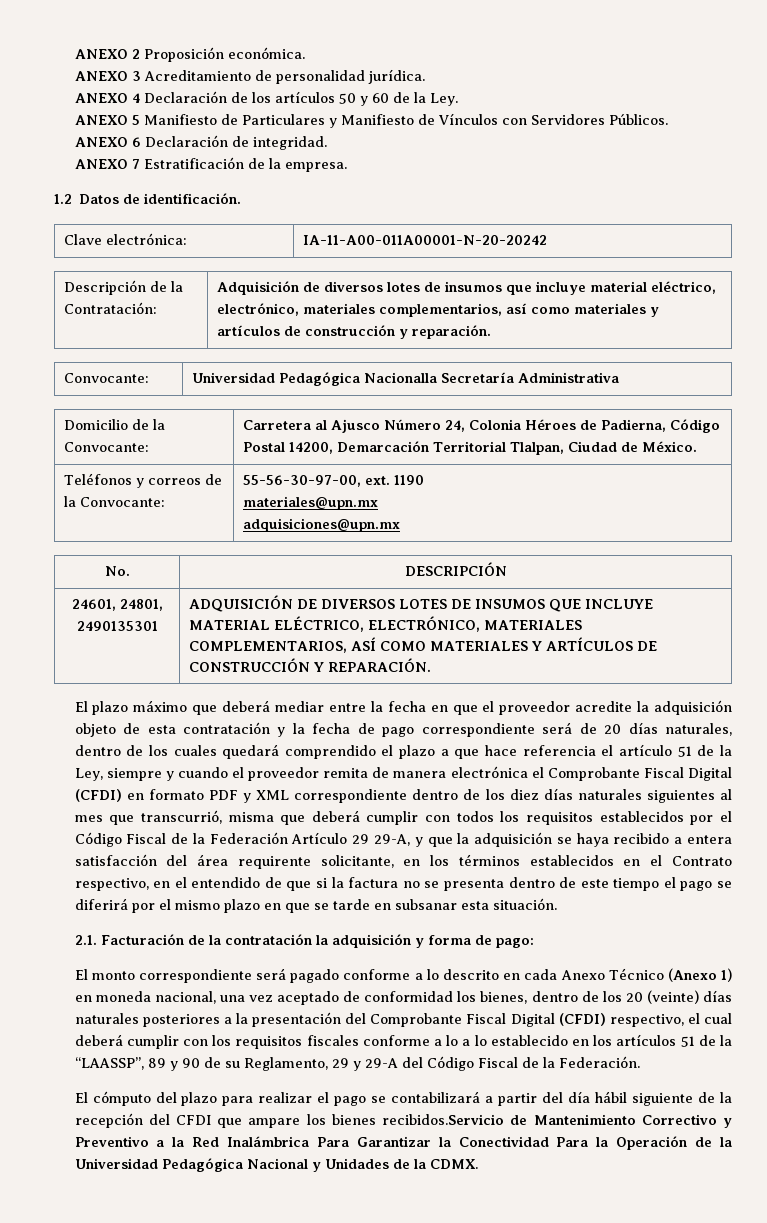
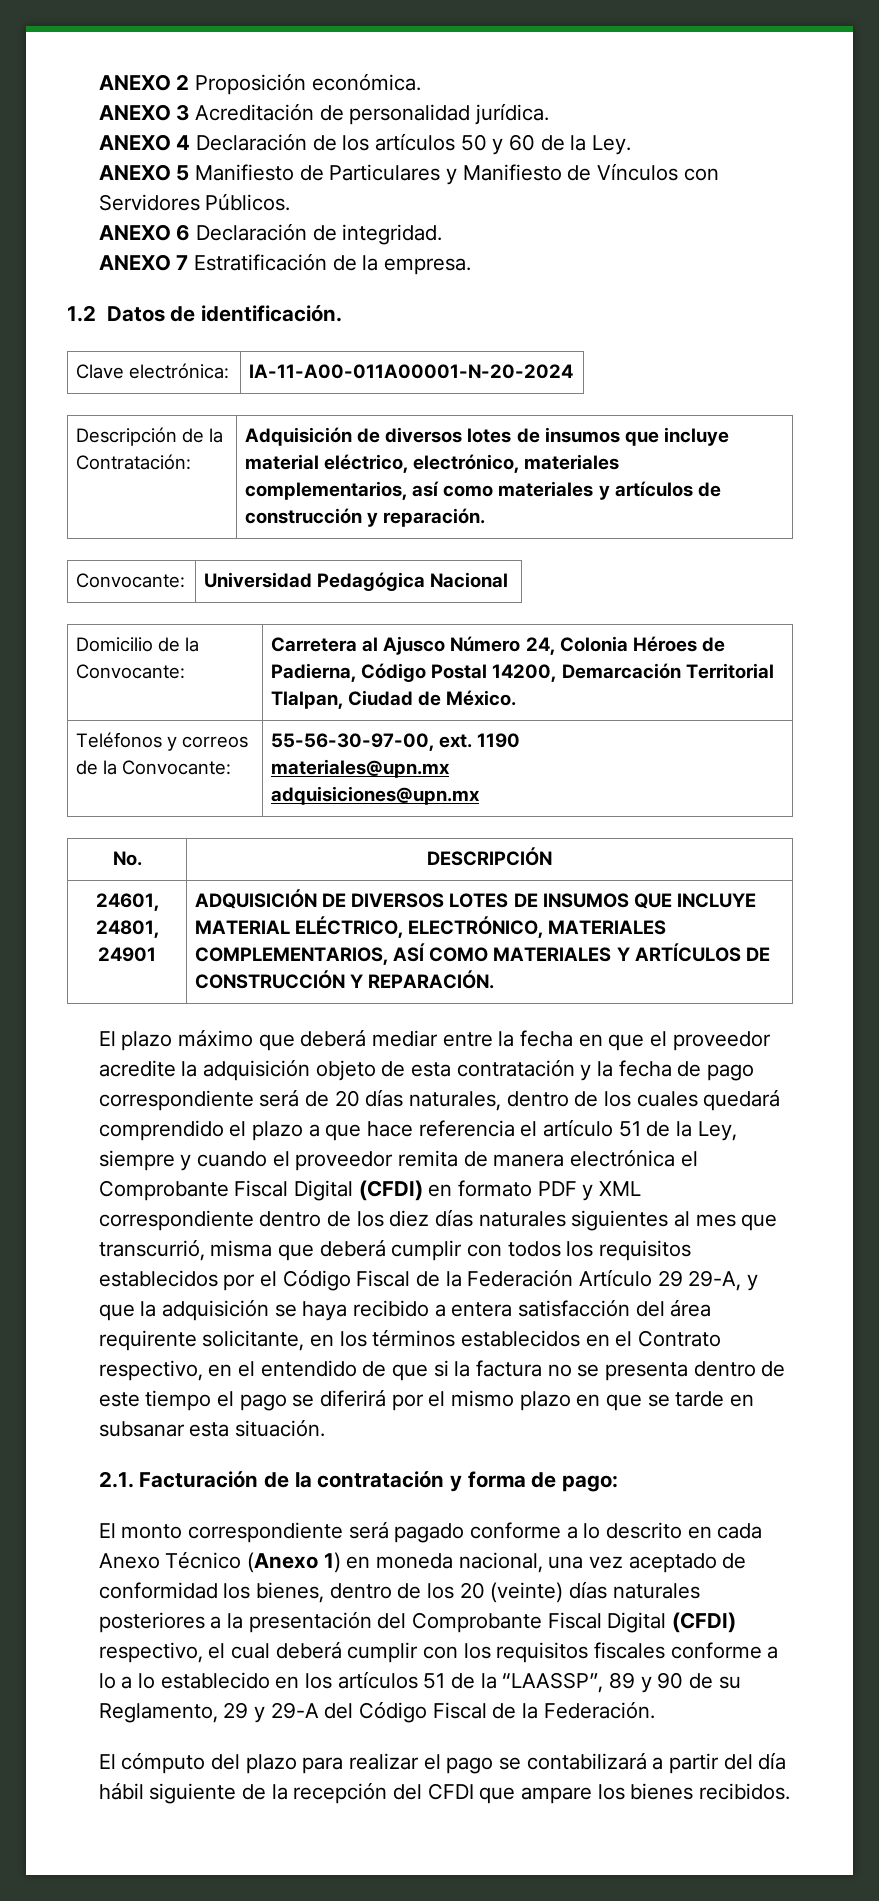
[143,70,251,81] Acreditamiento -> [194,103,314,121] Acreditación
[303,235,548,245] IA-11-A00-011A00001-N-20-20242 -> [249,364,574,379] IA-11-A00-011A00001-N-20-2024
[364,372,620,383] Nacionalla Secretaría Administrativa -> [430,572,509,588] Nacional
[76,621,158,631] 2490135301 -> [98,947,156,962] 24901
[315,934,411,948] la adquisición -> (445, 1479) none
[382,1114,732,1128] [74,1136,733,1150] [74,1158,478,1172] recibidos.Servicio de Mantenimiento Correctivo y Preventivo a la Red Inalámbrica Para Garantizar la Conectividad Para la Operación de la Universidad Pedagógica Nacional y Unidades de la CDMX. -> [698,1783,790,1800] recibidos.

